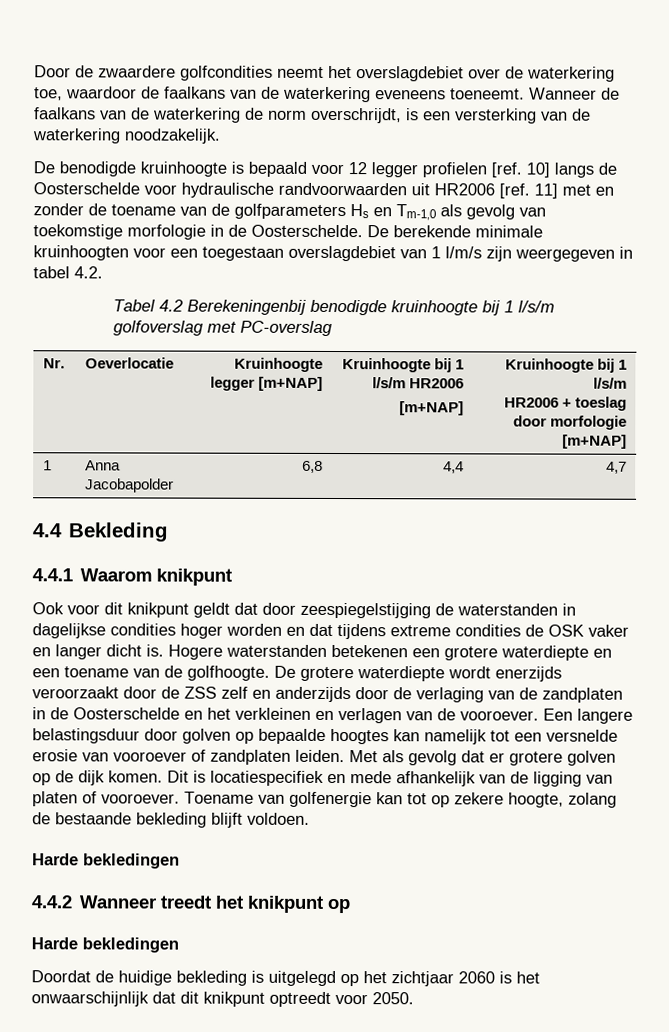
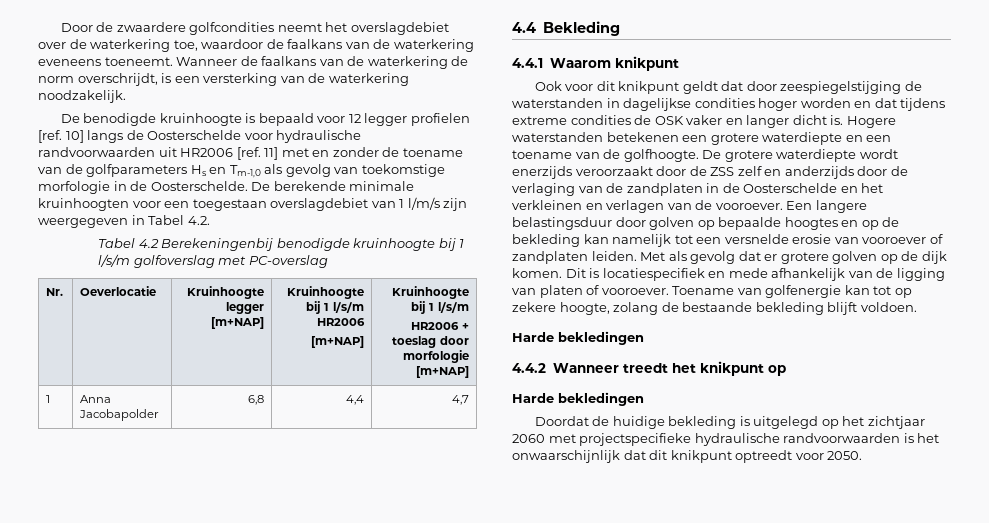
[33,266,70,279] tabel -> [148,215,185,225] Tabel
(389, 736) none -> [841,217,900,230] [512,234,580,247] en op de bekleding
(495, 977) none -> [548,433,901,446] met projectspecifieke hydraulische randvoorwaarden

